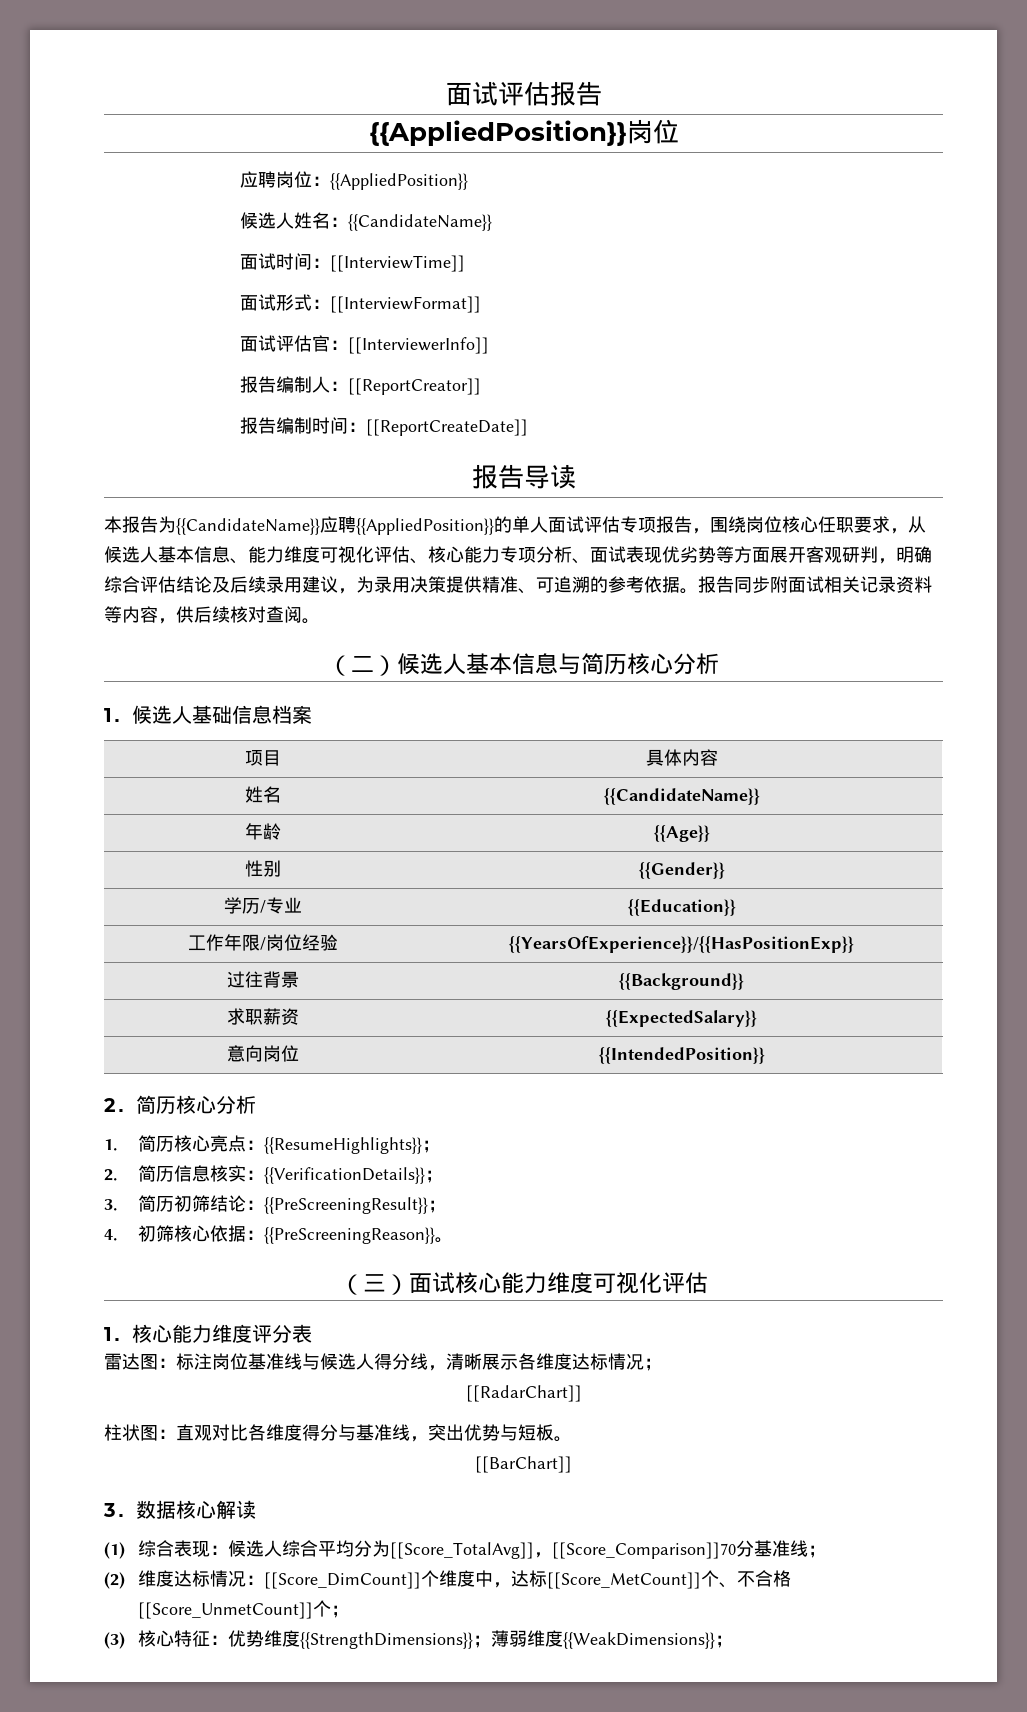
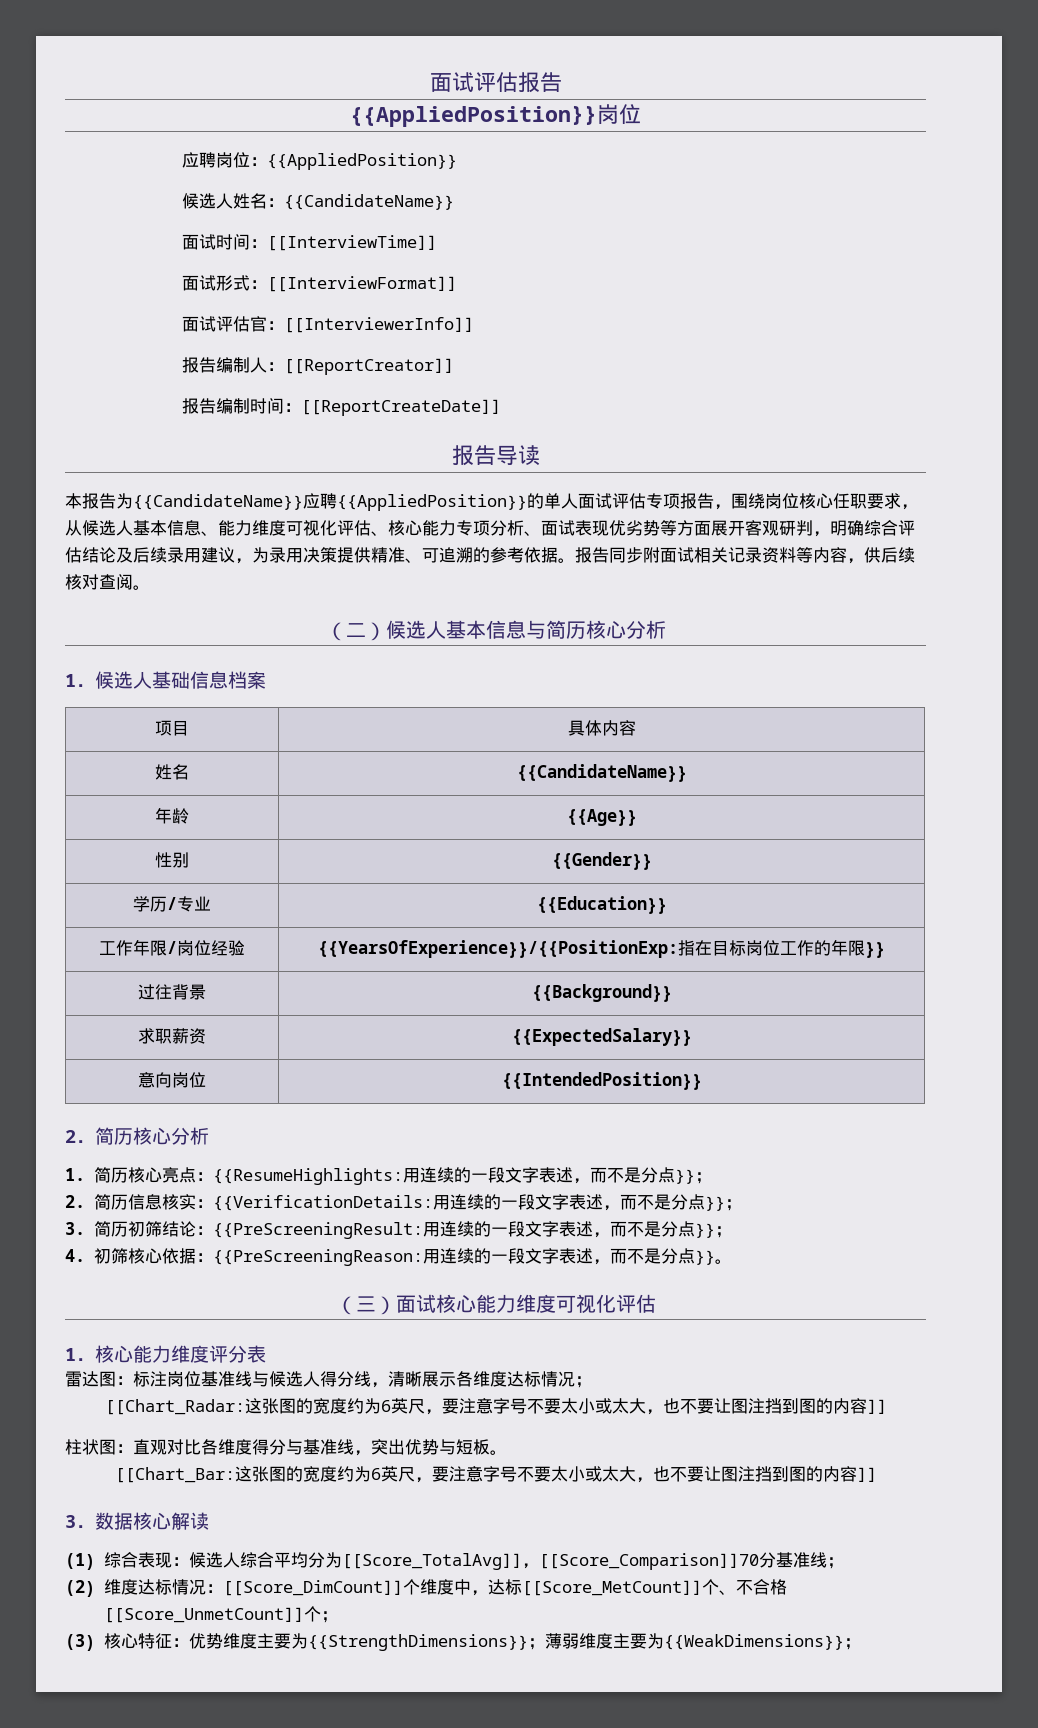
[509,936,854,953] {{YearsOfExperience}}/{{HasPositionExp}} -> [318,939,885,958] {{YearsOfExperience}}/{{PositionExp:指在目标岗位工作的年限}}
[263,1137,422,1154] {{ResumeHighlights}} -> [213,1167,696,1185] {{ResumeHighlights:用连续的一段文字表述，而不是分点}}
[263,1167,425,1184] {{VerificationDetails}} -> [213,1194,726,1211] {{VerificationDetails:用连续的一段文字表述，而不是分点}}
[263,1197,428,1214] {{PreScreeningResult}} -> [213,1221,716,1239] {{PreScreeningResult:用连续的一段文字表述，而不是分点}}
[263,1227,435,1244] {{PreScreeningReason}} -> [213,1248,716,1266] {{PreScreeningReason:用连续的一段文字表述，而不是分点}}
[465,1385,582,1402] [[RadarChart]] -> [104,1398,887,1415] [[Chart_Radar:这张图的宽度约为6英尺，要注意字号不要太小或太大，也不要让图注挡到图的内容]]
[475,1456,572,1473] [[BarChart]] -> [114,1466,877,1483] [[Chart_Bar:这张图的宽度约为6英尺，要注意字号不要太小或太大，也不要让图注挡到图的内容]]
(300, 1638) none -> [256,1633,308,1649] 主要为
(563, 1638) none -> [612,1633,664,1649] 主要为

